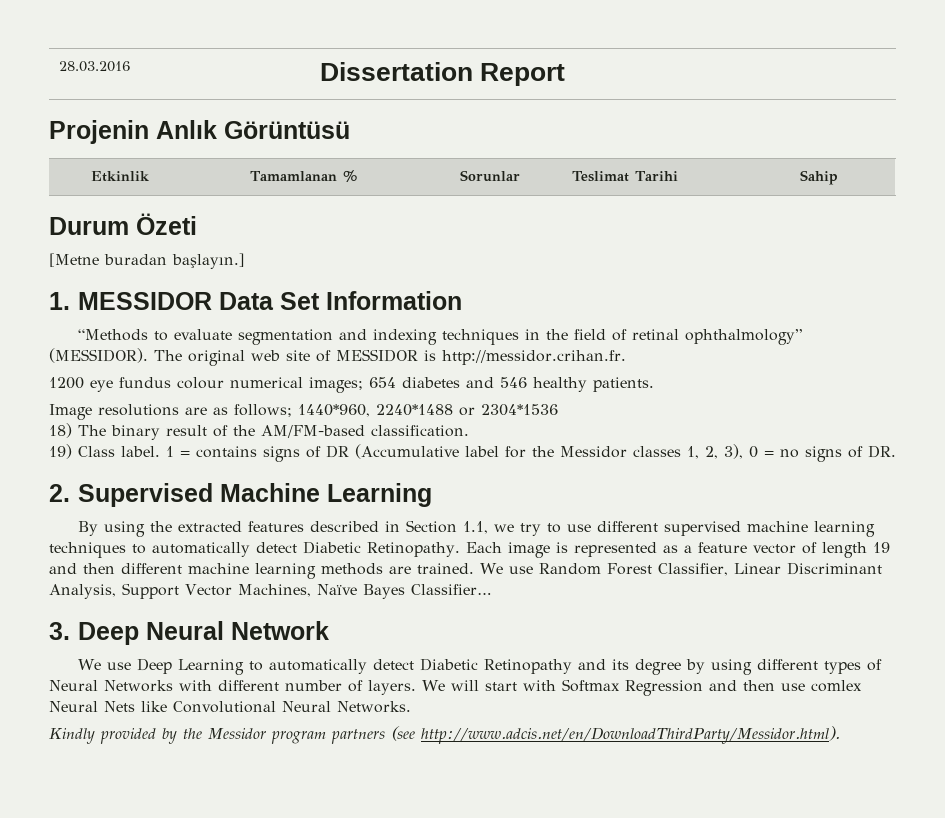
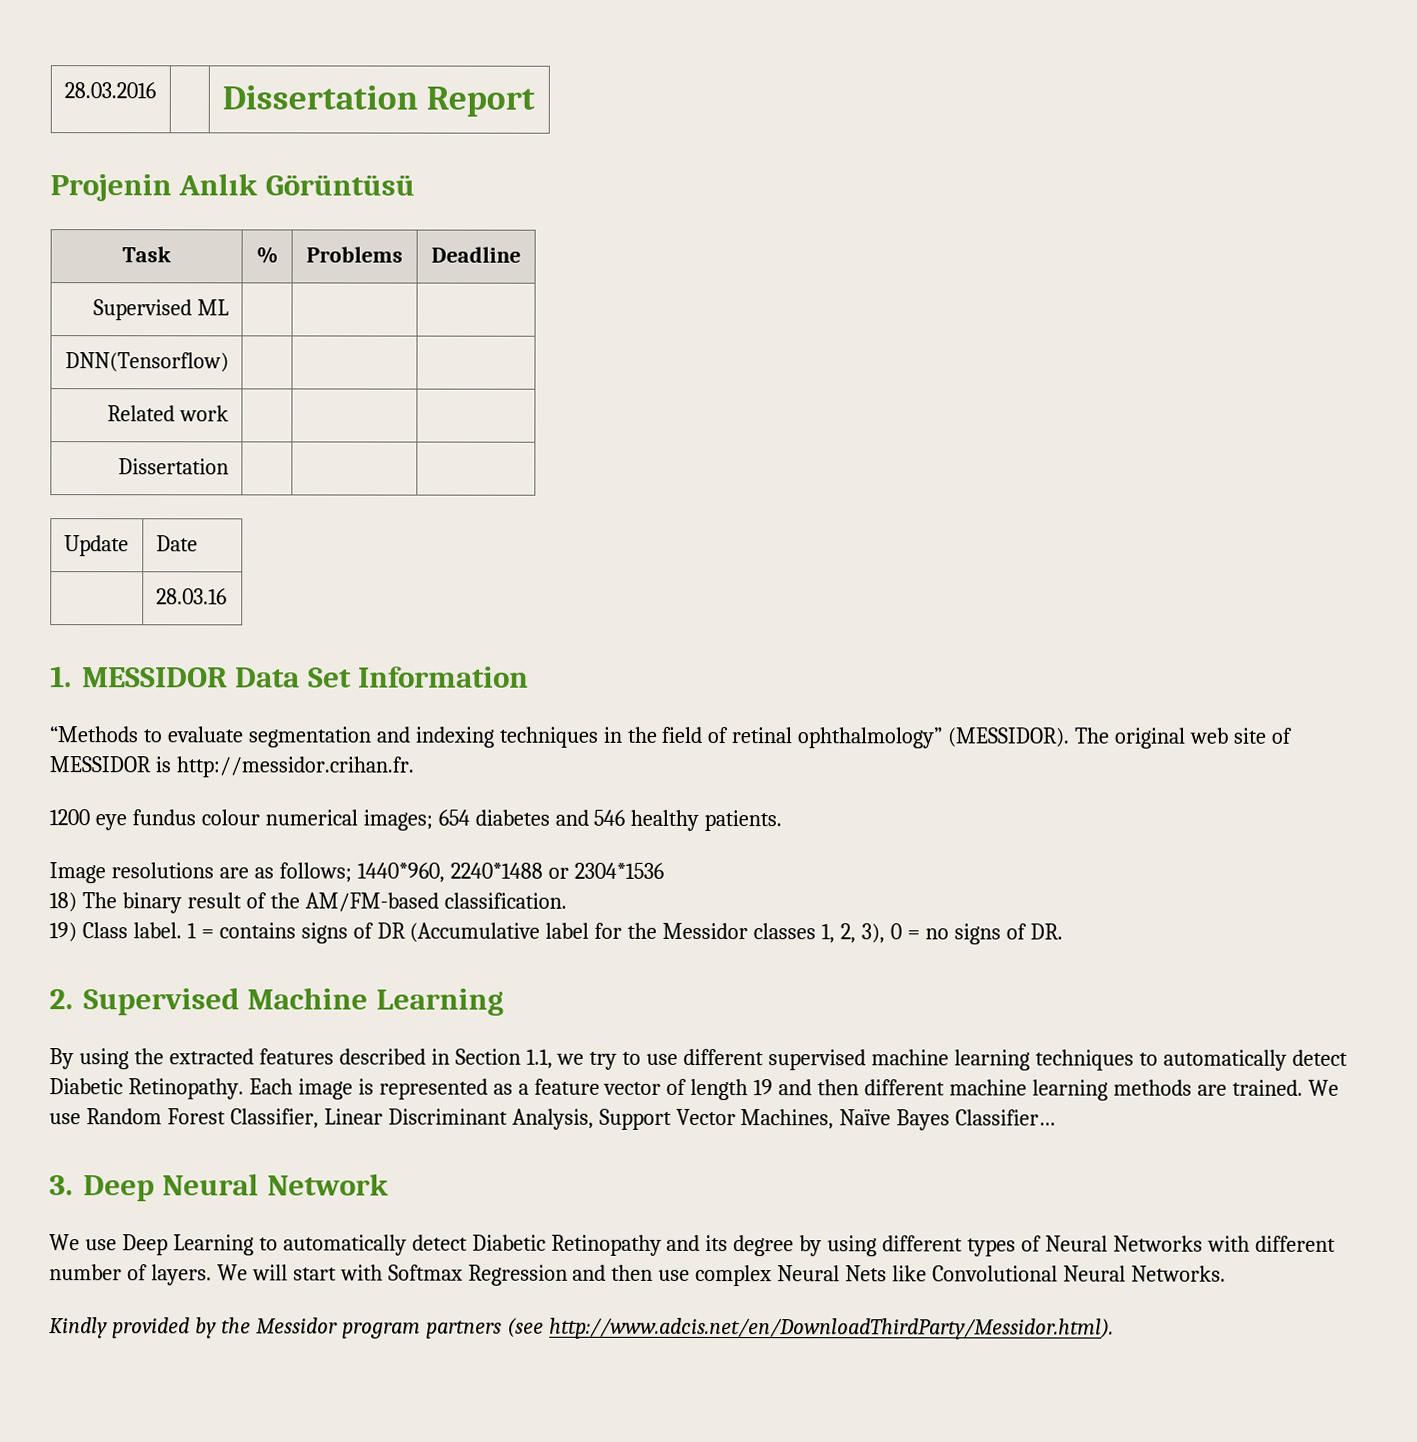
[90,171,150,182] [250,171,338,181] Etkinlik | Tamamlanan -> [122,246,172,263] Task |
[460,170,520,182] [571,171,679,182] [799,170,838,185] [49,213,197,235] [49,253,245,269] Sorunlar | Teslimat Tarihi | Sahip // Durum Özeti // [Metne buradan başlayın.] -> [306,246,403,263] [431,246,521,263] [93,299,230,321] [65,352,230,373] [107,405,230,422] [118,458,230,475] [63,535,129,557] [155,535,198,552] [155,588,227,605] Problems | Deadline // Supervised ML | | | // DNN(Tensorflow) | | | // Related work | | | // Dissertation | | | // Update | Date // | 28.03.16
[810,680,862,692] comlex -> [695,1264,773,1287] complex

